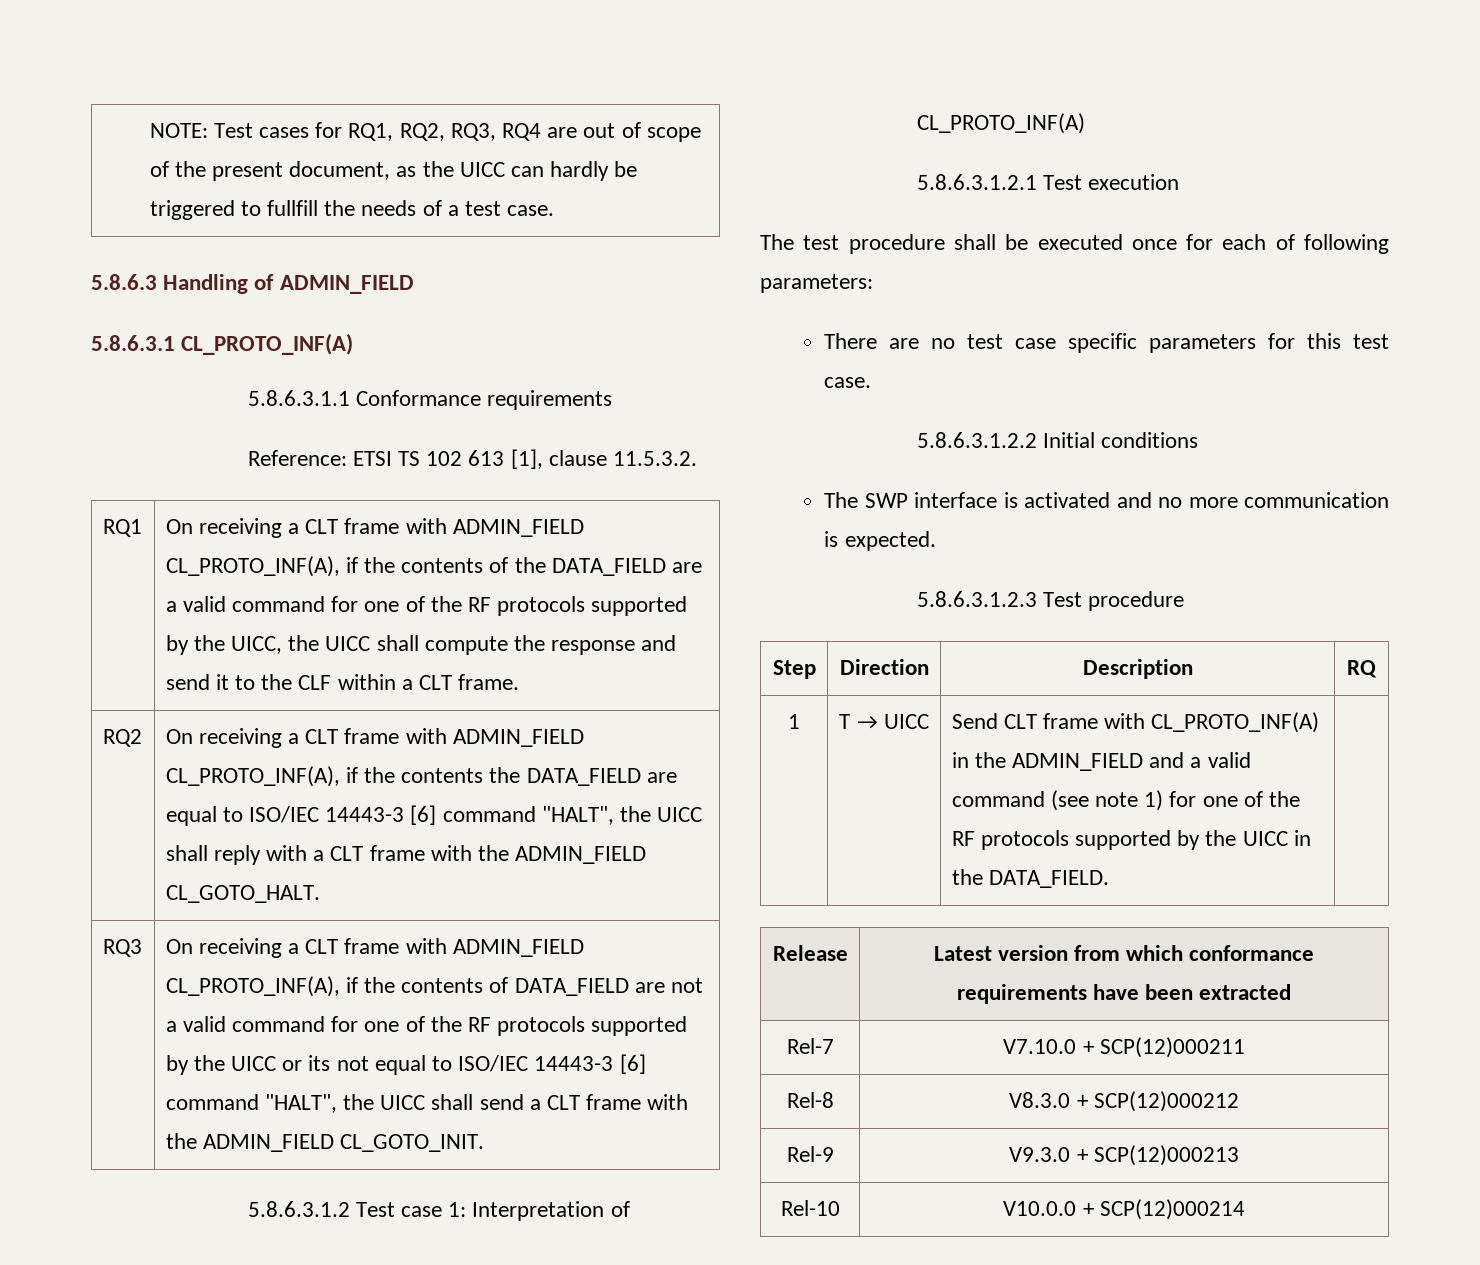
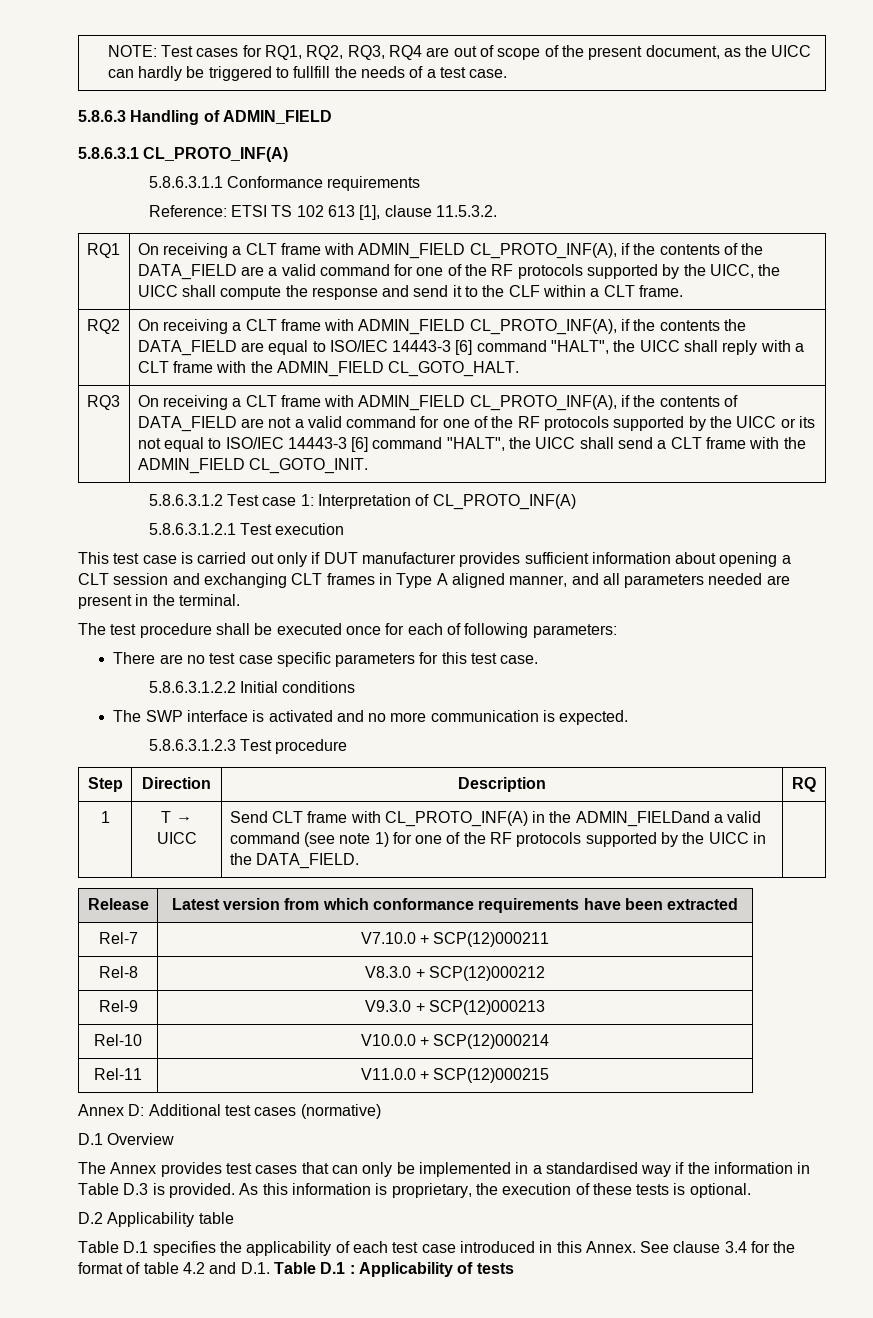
(1179, 182) none -> [78,552,791,567] [78,573,790,588] [78,594,240,609] // This test case is carried out only if DUT manufacturer provides sufficient information about opening a CLT session and exchanging CLT frames in Type A aligned manner, and all parameters needed are present in the terminal.
[1011,752,1185,771] ADMIN_FIELD and -> [575,811,710,827] ADMIN_FIELDand
(1245, 1209) none -> [94,1068,142,1080] [360,1068,550,1083] [78,1104,381,1119] [78,1133,175,1145] [78,1162,811,1177] [78,1183,751,1198] [78,1212,234,1227] [78,1241,796,1256] [78,1262,514,1277] // Rel-11 | V11.0.0 + SCP(12)000215 // Annex D: Additional test cases (normative) // D.1 Overview // The Annex provides test cases that can only be implemented in a standardised way if the information in Table D.3 is provided. As this information is proprietary, the execution of these tests is optional. // D.2 Applicability table // Table D.1 specifies the applicability of each test case introduced in this Annex. See clause 3.4 for the format of table 4.2 and D.1. Table D.1 : Applicability of tests

